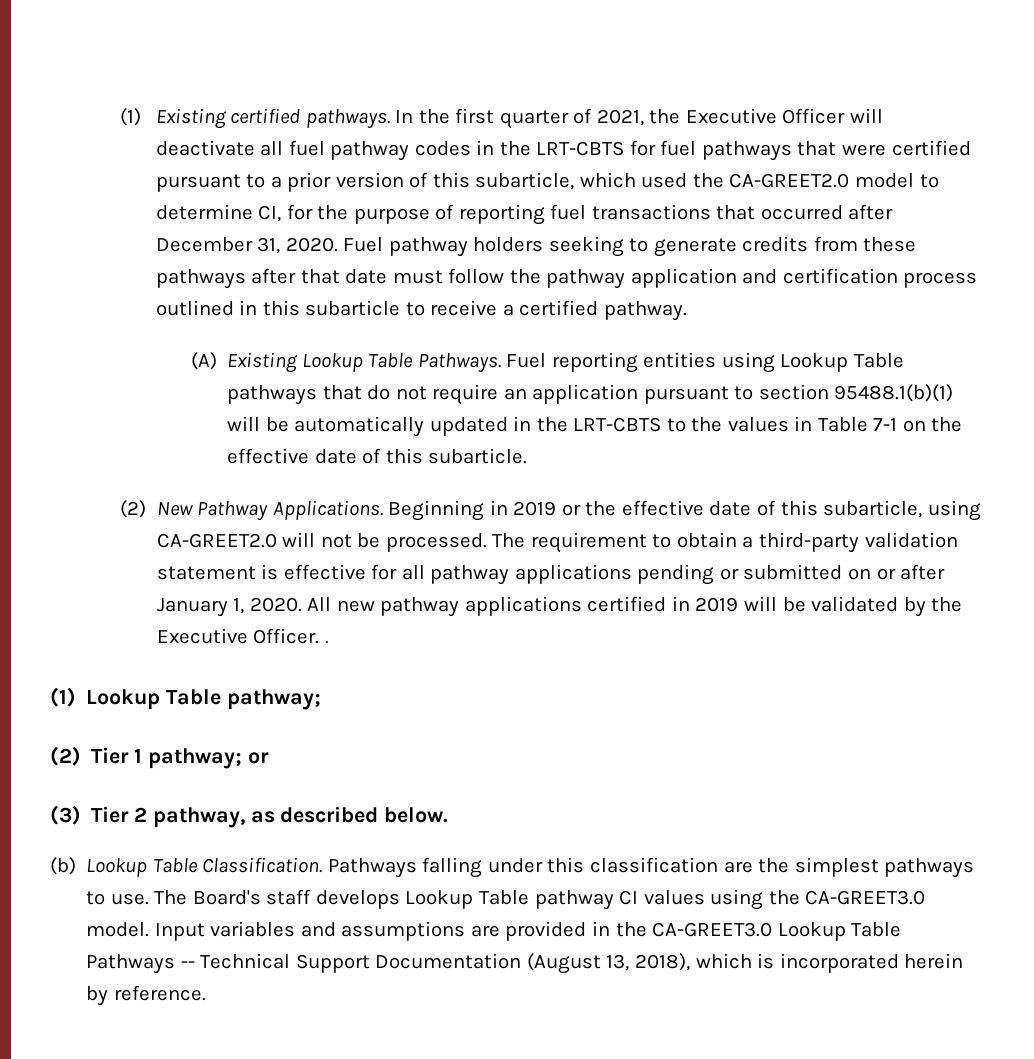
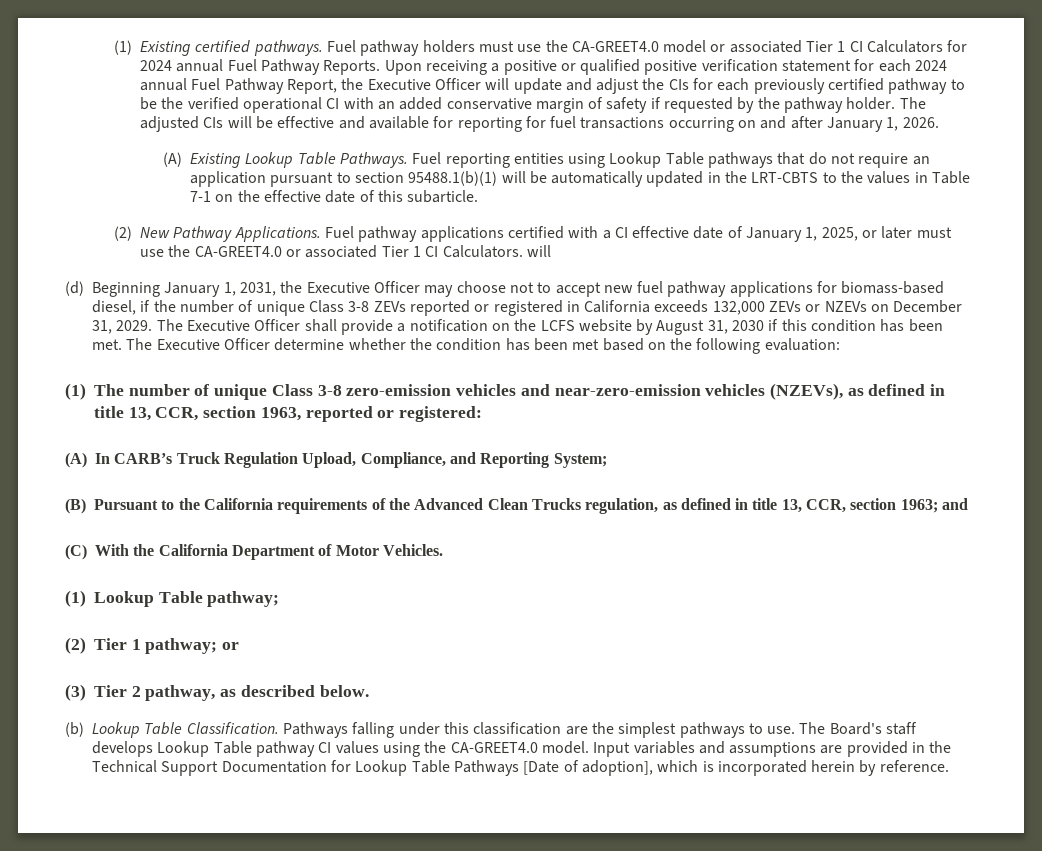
[395,108,883,129] [155,140,971,161] [155,172,939,192] [155,204,894,225] [155,236,917,257] [155,268,978,289] [155,300,687,321] In the first quarter of 2021, the Executive Officer will deactivate all fuel pathway codes in the LRT-CBTS for fuel pathways that were certified pursuant to a prior version of this subarticle, which used the CA-GREET2.0 model to determine CI, for the purpose of reporting fuel transactions that occurred after December 31, 2020. Fuel pathway holders seeking to generate credits from these pathways after that date must follow the pathway application and certification process outlined in this subarticle to receive a certified pathway. -> [326,40,968,56] [139,59,948,75] [139,78,965,94] [139,97,926,113] [139,116,939,132] Fuel pathway holders must use the CA-GREET4.0 model or associated Tier 1 CI Calculators for 2024 annual Fuel Pathway Reports. Upon receiving a positive or qualified positive verification statement for each 2024 annual Fuel Pathway Report, the Executive Officer will update and adjust the CIs for each previously certified pathway to be the verified operational CI with an added conservative margin of safety if requested by the pathway holder. The adjusted CIs will be effective and available for reporting for fuel transactions occurring on and after January 1, 2026.
[388,500,981,521] [156,532,958,553] [156,564,946,585] [156,596,963,617] [156,628,329,644] Beginning in 2019 or the effective date of this subarticle, using CA-GREET2.0 will not be processed. The requirement to obtain a third-party validation statement is effective for all pathway applications pending or submitted on or after January 1, 2020. All new pathway applications certified in 2019 will be validated by the Executive Officer. . -> [324,226,952,242] [139,245,551,258] [65,281,945,297] [92,300,963,316] [92,319,943,335] [92,338,840,354] [65,383,946,400] [94,406,483,422] [65,452,607,468] [65,498,969,514] [65,544,443,560] Fuel pathway applications certified with a CI effective date of January 1, 2025, or later must use the CA-GREET4.0 or associated Tier 1 CI Calculators. will // (d) Beginning January 1, 2031, the Executive Officer may choose not to accept new fuel pathway applications for biomass-based diesel, if the number of unique Class 3-8 ZEVs reported or registered in California exceeds 132,000 ZEVs or NZEVs on December 31, 2029. The Executive Officer shall provide a notification on the LCFS website by August 31, 2030 if this condition has been met. The Executive Officer determine whether the condition has been met based on the following evaluation: // (1) The number of unique Class 3-8 zero-emission vehicles and near-zero-emission vehicles (NZEVs), as defined in title 13, CCR, section 1963, reported or registered: // (A) In CARB’s Truck Regulation Upload, Compliance, and Reporting System; // (B) Pursuant to the California requirements of the Advanced Clean Trucks regulation, as defined in title 13, CCR, section 1963; and // (C) With the California Department of Motor Vehicles.
[805,890,926,905] CA-GREET3.0 -> [450,742,538,753] CA-GREET4.0
[652,922,902,941] [86,953,690,974] CA-GREET3.0 Lookup Table Pathways -- Technical Support Documentation (August 13, 2018), -> [92,760,653,776] Technical Support Documentation for Lookup Table Pathways [Date of adoption],

